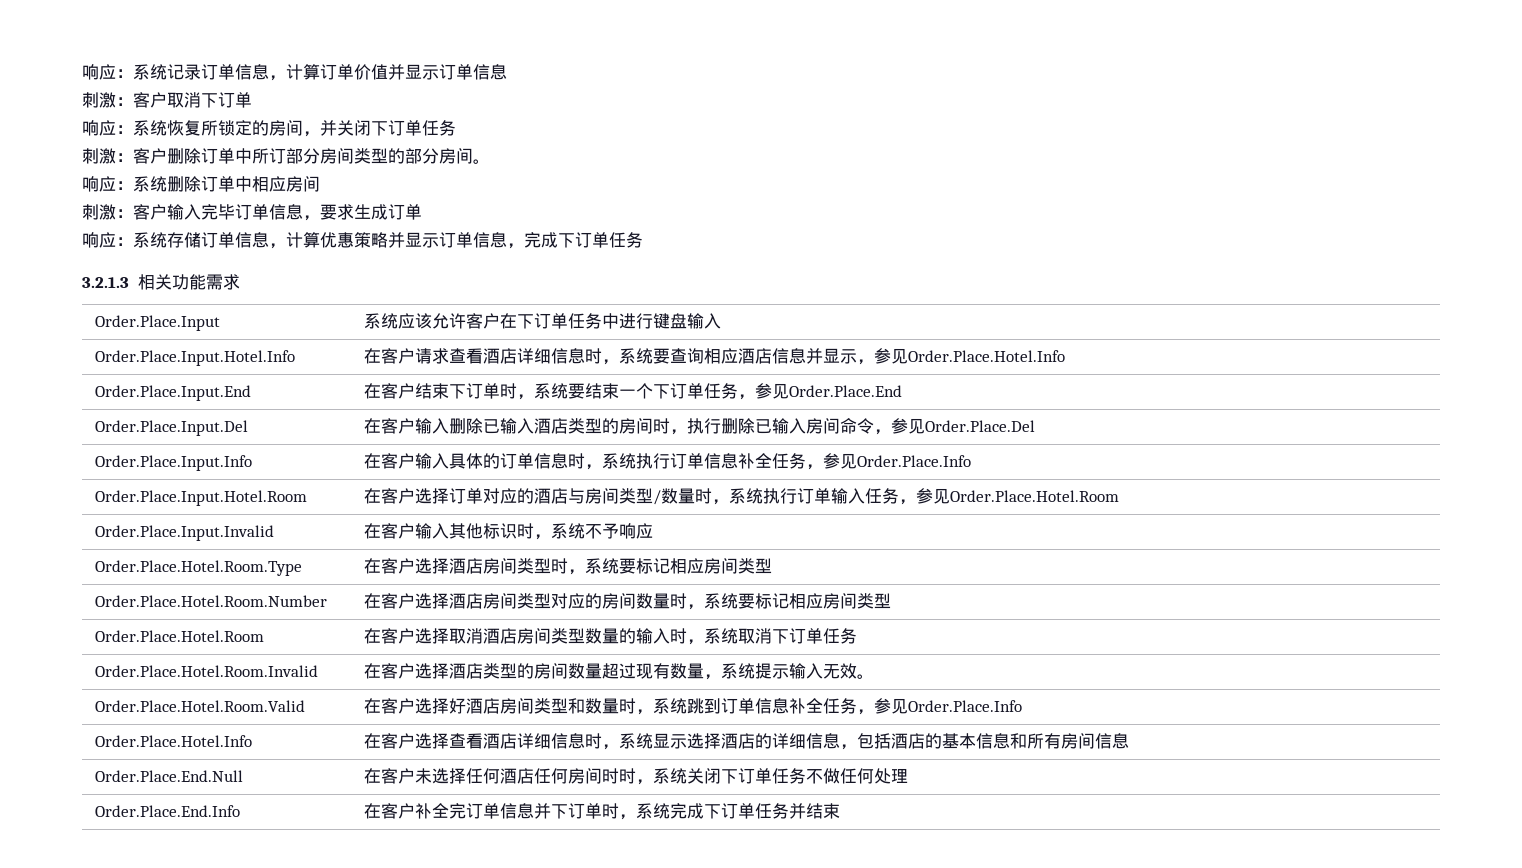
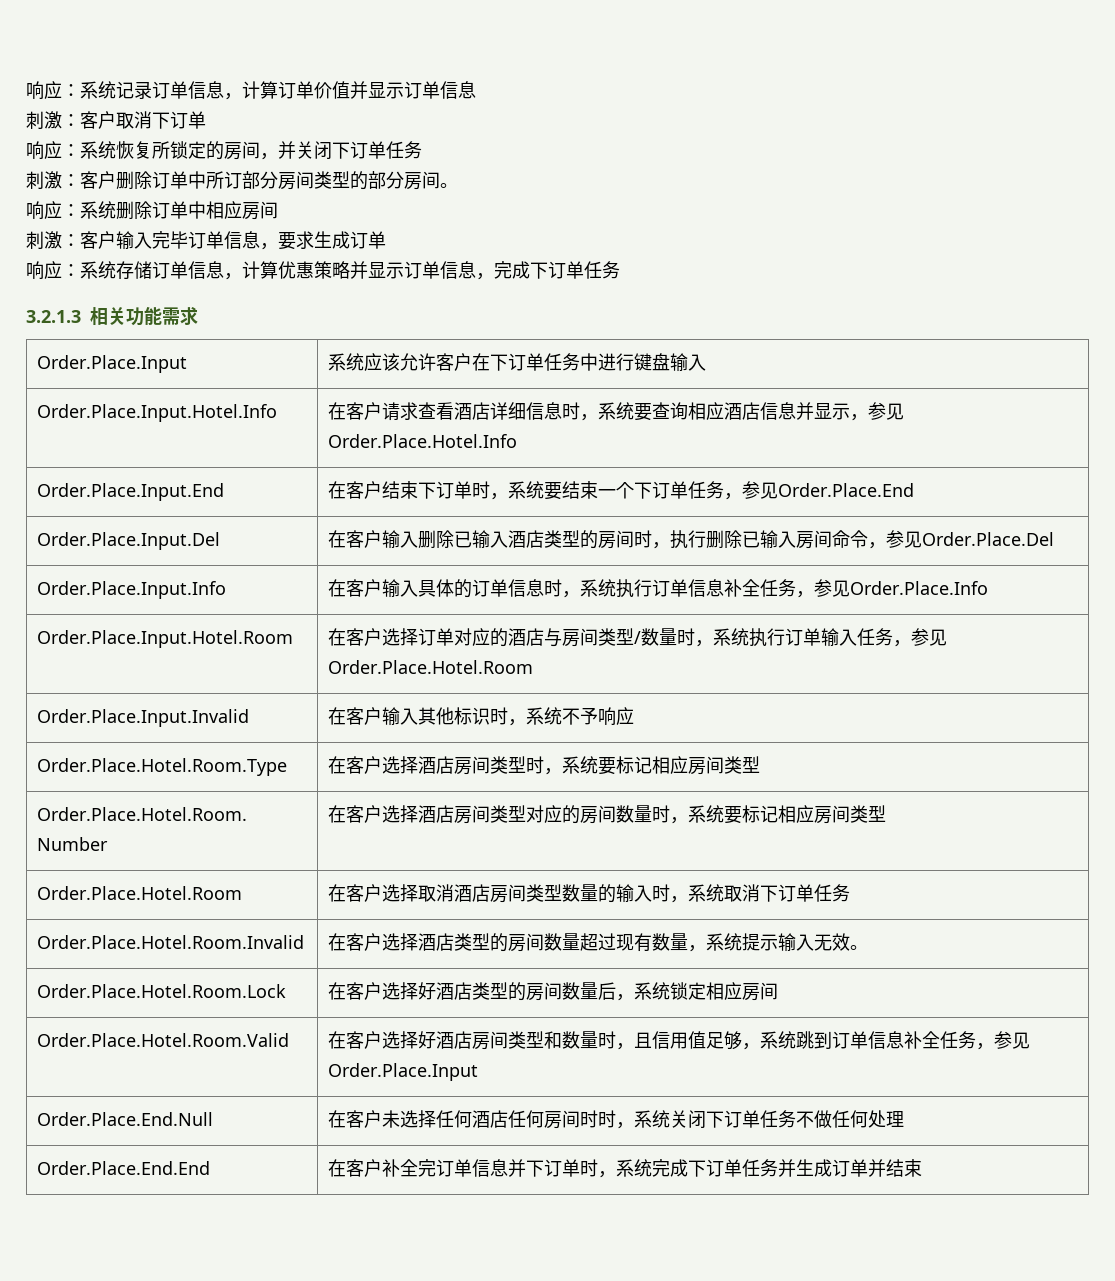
(874, 676) none -> [36,984,286,998] [327,982,778,1001] // Order.Place.Hotel.Room.Lock | 在客户选择好酒店类型的房间数量后，系统锁定相应房间
(653, 712) none -> [633,1031,760,1050] 且信用值足够，
[907,700,1022,712] [94,735,252,747] [363,733,1129,750] Order.Place.Info // Order.Place.Hotel.Info | 在客户选择查看酒店详细信息时，系统显示选择酒店的详细信息，包括酒店的基本信息和所有房间信息 -> [327,1063,478,1081] Order.Place.Input
[94,805,240,817] Order.Place.End.Info -> [36,1161,210,1175] Order.Place.End.End
(806, 811) none -> [795,1159,886,1177] 生成订单并

